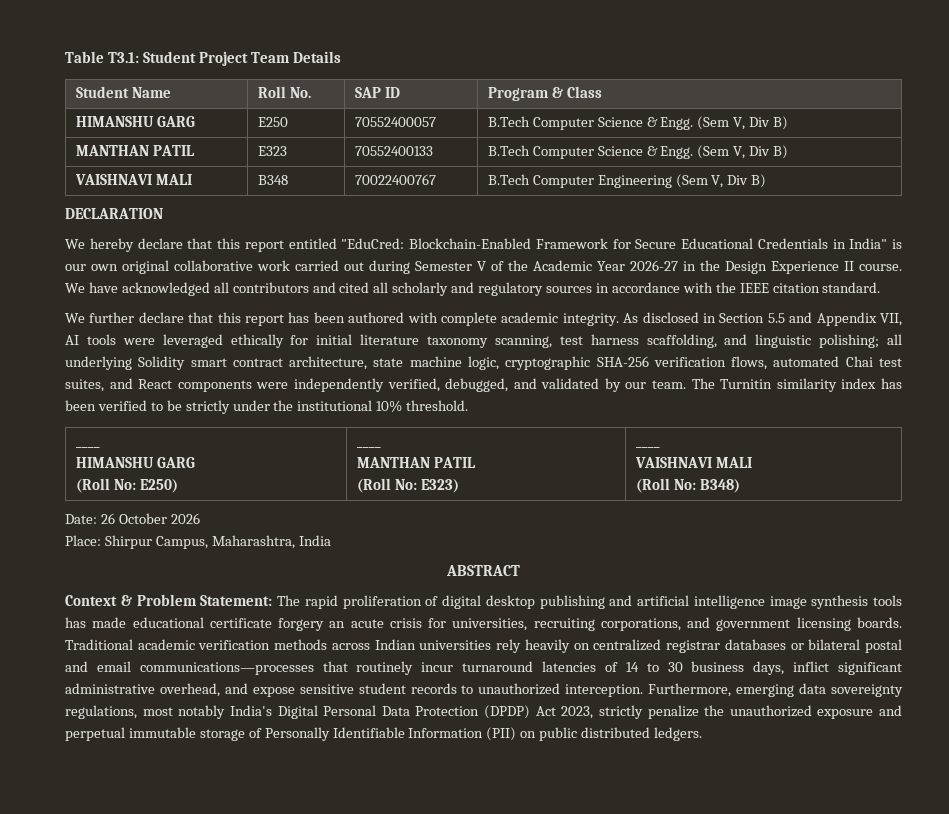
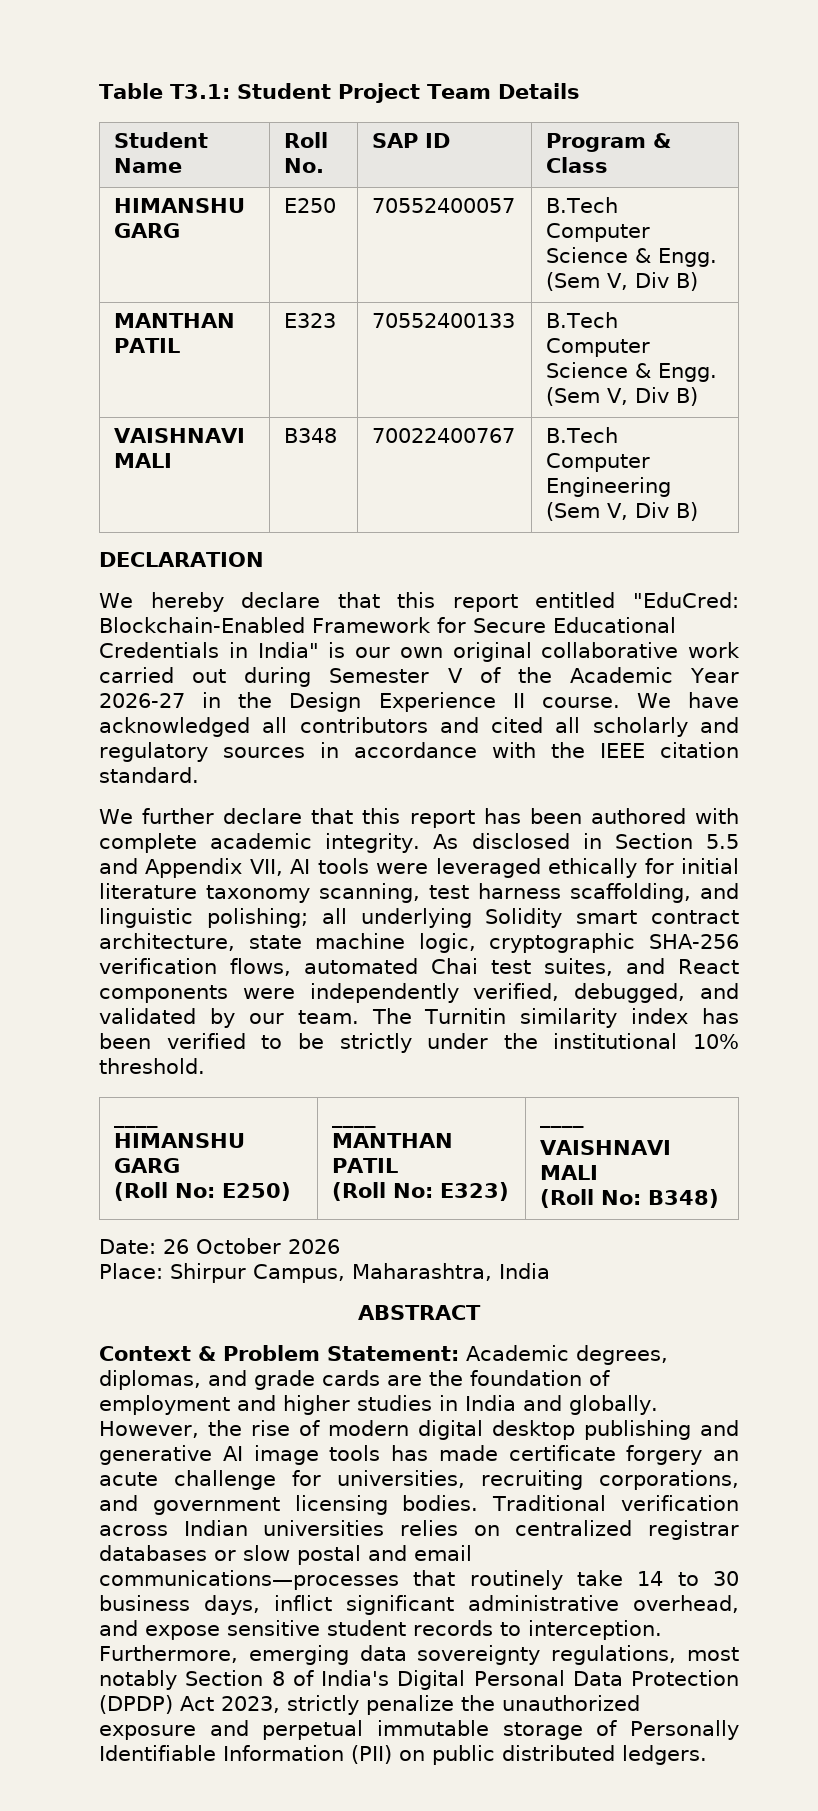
[277,595,869,609] The rapid proliferation of digital desktop publishing and artificial intelligence image synthesis -> [466,1345,668,1365] [99,1370,610,1390] [99,1395,658,1415] [99,1420,739,1440] [99,1445,319,1465] Academic degrees, diplomas, and grade cards are the foundation of employment and higher studies in India and globally. However, the rise of modern digital desktop publishing and generative AI image
[132,617,204,628] educational -> (498, 1453) none
[389,618,422,628] crisis -> [174,1470,276,1490] challenge
[856,617,902,628] [65,639,328,650] boards. Traditional academic verification methods -> [402,1495,739,1511] bodies. Traditional verification
[496,639,570,653] rely heavily -> [400,1520,459,1536] relies
[808,639,861,650] bilateral -> [243,1545,290,1561] slow
[421,661,618,672] incur turnaround latencies of -> [577,1570,624,1586] take
[478,683,561,695] unauthorized -> (521, 1629) none
(226, 712) none -> [185,1670,314,1686] Section 8 of

